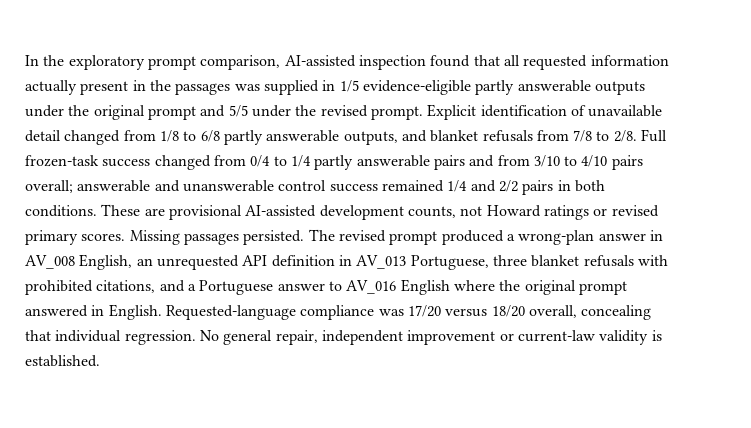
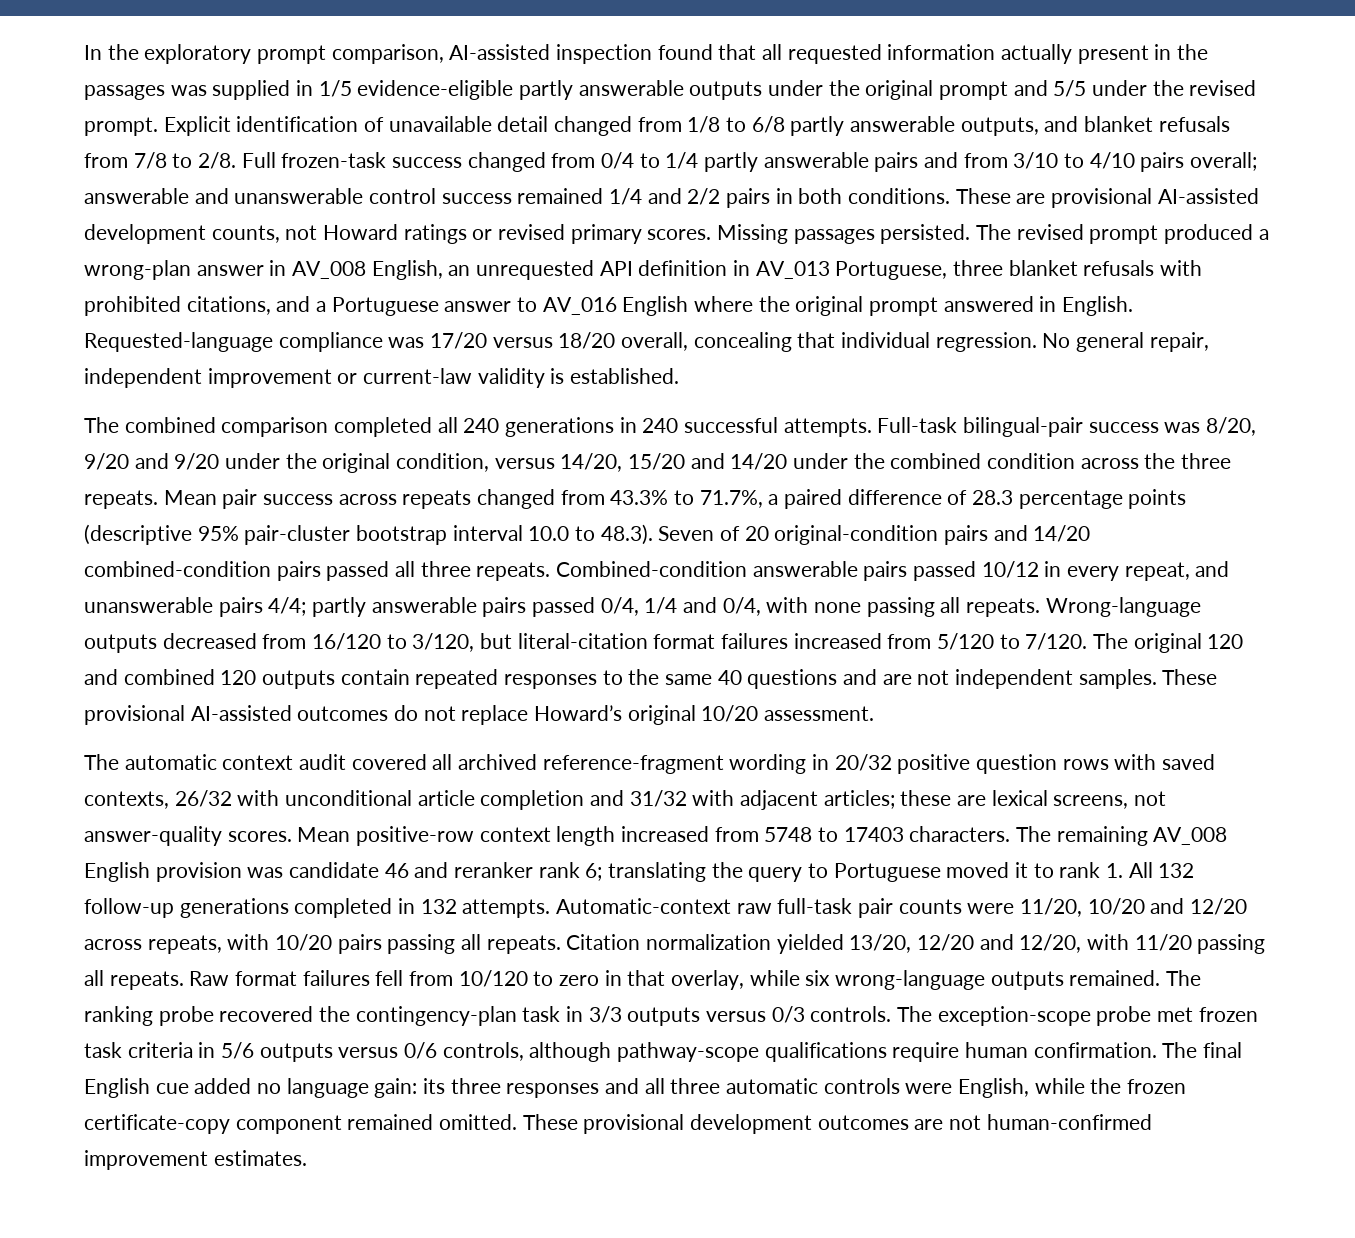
(100, 361) none -> [84,417,1257,437] [84,453,1232,473] [84,489,1187,509] [84,524,1091,545] [84,561,1230,581] [84,597,1201,617] [84,633,1244,653] [84,669,1218,689] [84,705,875,725] [84,754,1216,774] [84,790,1167,810] [84,826,1228,846] [84,862,1195,882] [84,898,1248,918] [84,934,1266,954] [84,970,1202,990] [84,1006,1258,1026] [84,1042,1243,1062] [84,1078,1187,1098] [84,1114,1152,1134] [84,1150,307,1170] // The combined comparison completed all 240 generations in 240 successful attempts. Full-task bilingual-pair success was 8/20, 9/20 and 9/20 under the original condition, versus 14/20, 15/20 and 14/20 under the combined condition across the three repeats. Mean pair success across repeats changed from 43.3% to 71.7%, a paired difference of 28.3 percentage points (descriptive 95% pair-cluster bootstrap interval 10.0 to 48.3). Seven of 20 original-condition pairs and 14/20 combined-condition pairs passed all three repeats. Combined-condition answerable pairs passed 10/12 in every repeat, and unanswerable pairs 4/4; partly answerable pairs passed 0/4, 1/4 and 0/4, with none passing all repeats. Wrong-language outputs decreased from 16/120 to 3/120, but literal-citation format failures increased from 5/120 to 7/120. The original 120 and combined 120 outputs contain repeated responses to the same 40 questions and are not independent samples. These provisional AI-assisted outcomes do not replace Howard’s original 10/20 assessment. // The automatic context audit covered all archived reference-fragment wording in 20/32 positive question rows with saved contexts, 26/32 with unconditional article completion and 31/32 with adjacent articles; these are lexical screens, not answer-quality scores. Mean positive-row context length increased from 5748 to 17403 characters. The remaining AV_008 English provision was candidate 46 and reranker rank 6; translating the query to Portuguese moved it to rank 1. All 132 follow-up generations completed in 132 attempts. Automatic-context raw full-task pair counts were 11/20, 10/20 and 12/20 across repeats, with 10/20 pairs passing all repeats. Citation normalization yielded 13/20, 12/20 and 12/20, with 11/20 passing all repeats. Raw format failures fell from 10/120 to zero in that overlay, while six wrong-language outputs remained. The ranking probe recovered the contingency-plan task in 3/3 outputs versus 0/3 controls. The exception-scope probe met frozen task criteria in 5/6 outputs versus 0/6 controls, although pathway-scope qualifications require human confirmation. The final English cue added no language gain: its three responses and all three automatic controls were English, while the frozen certificate-copy component remained omitted. These provisional development outcomes are not human-confirmed improvement estimates.

